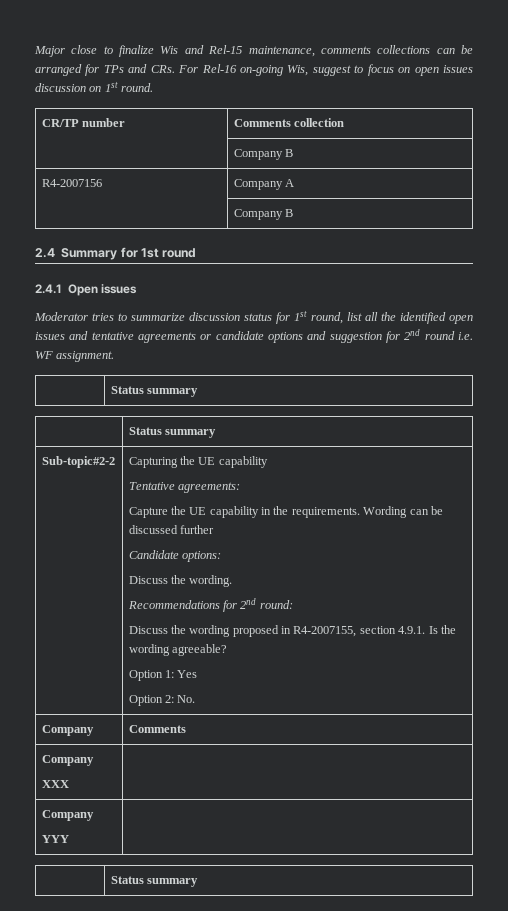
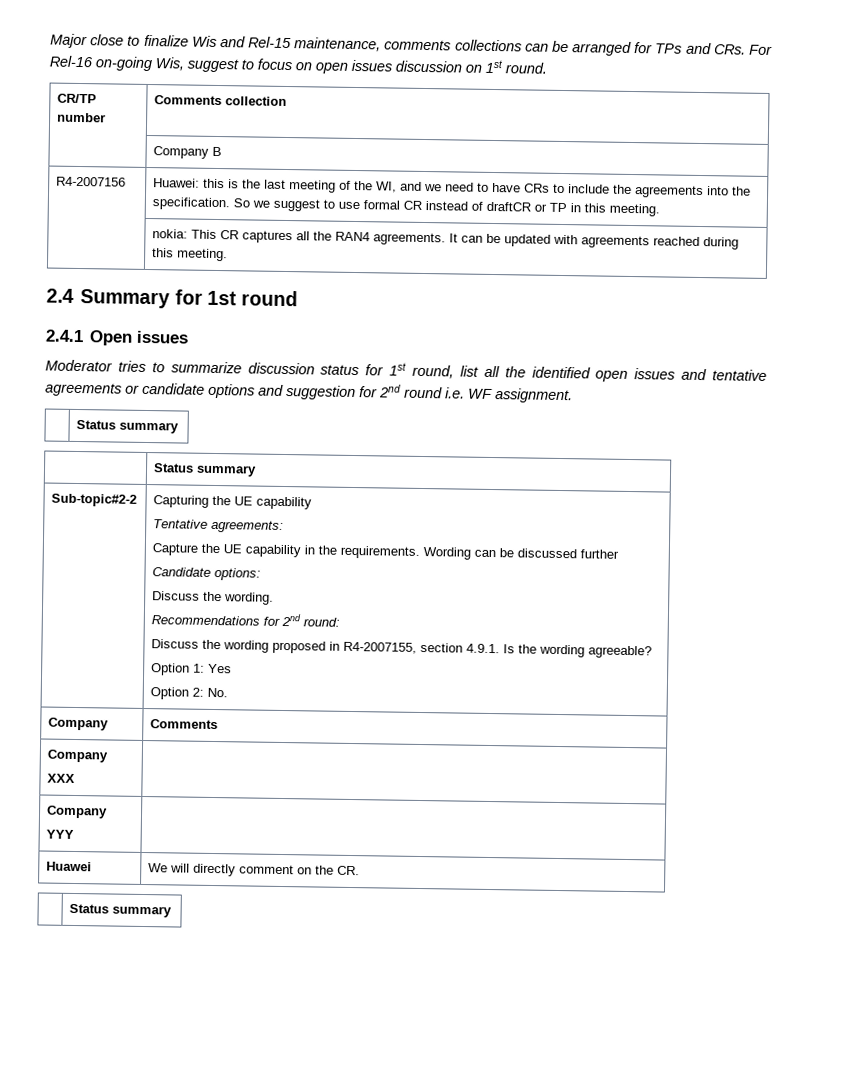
[233,179,294,190] [233,209,293,220] Company A // | Company B -> [153,178,752,199] [152,197,661,217] [152,229,740,250] [152,248,229,262] Huawei: this is the last meeting of the WI, and we need to have CRs to include the agreements into the specification. So we suggest to use formal CR instead of draftCR or TP in this meeting. // | nokia: This CR captures all the RAN4 agreements. It can be updated with agreements reached during this meeting.
(69, 839) none -> [46,861,93,872] [148,863,361,877] // Huawei | We will directly comment on the CR.

